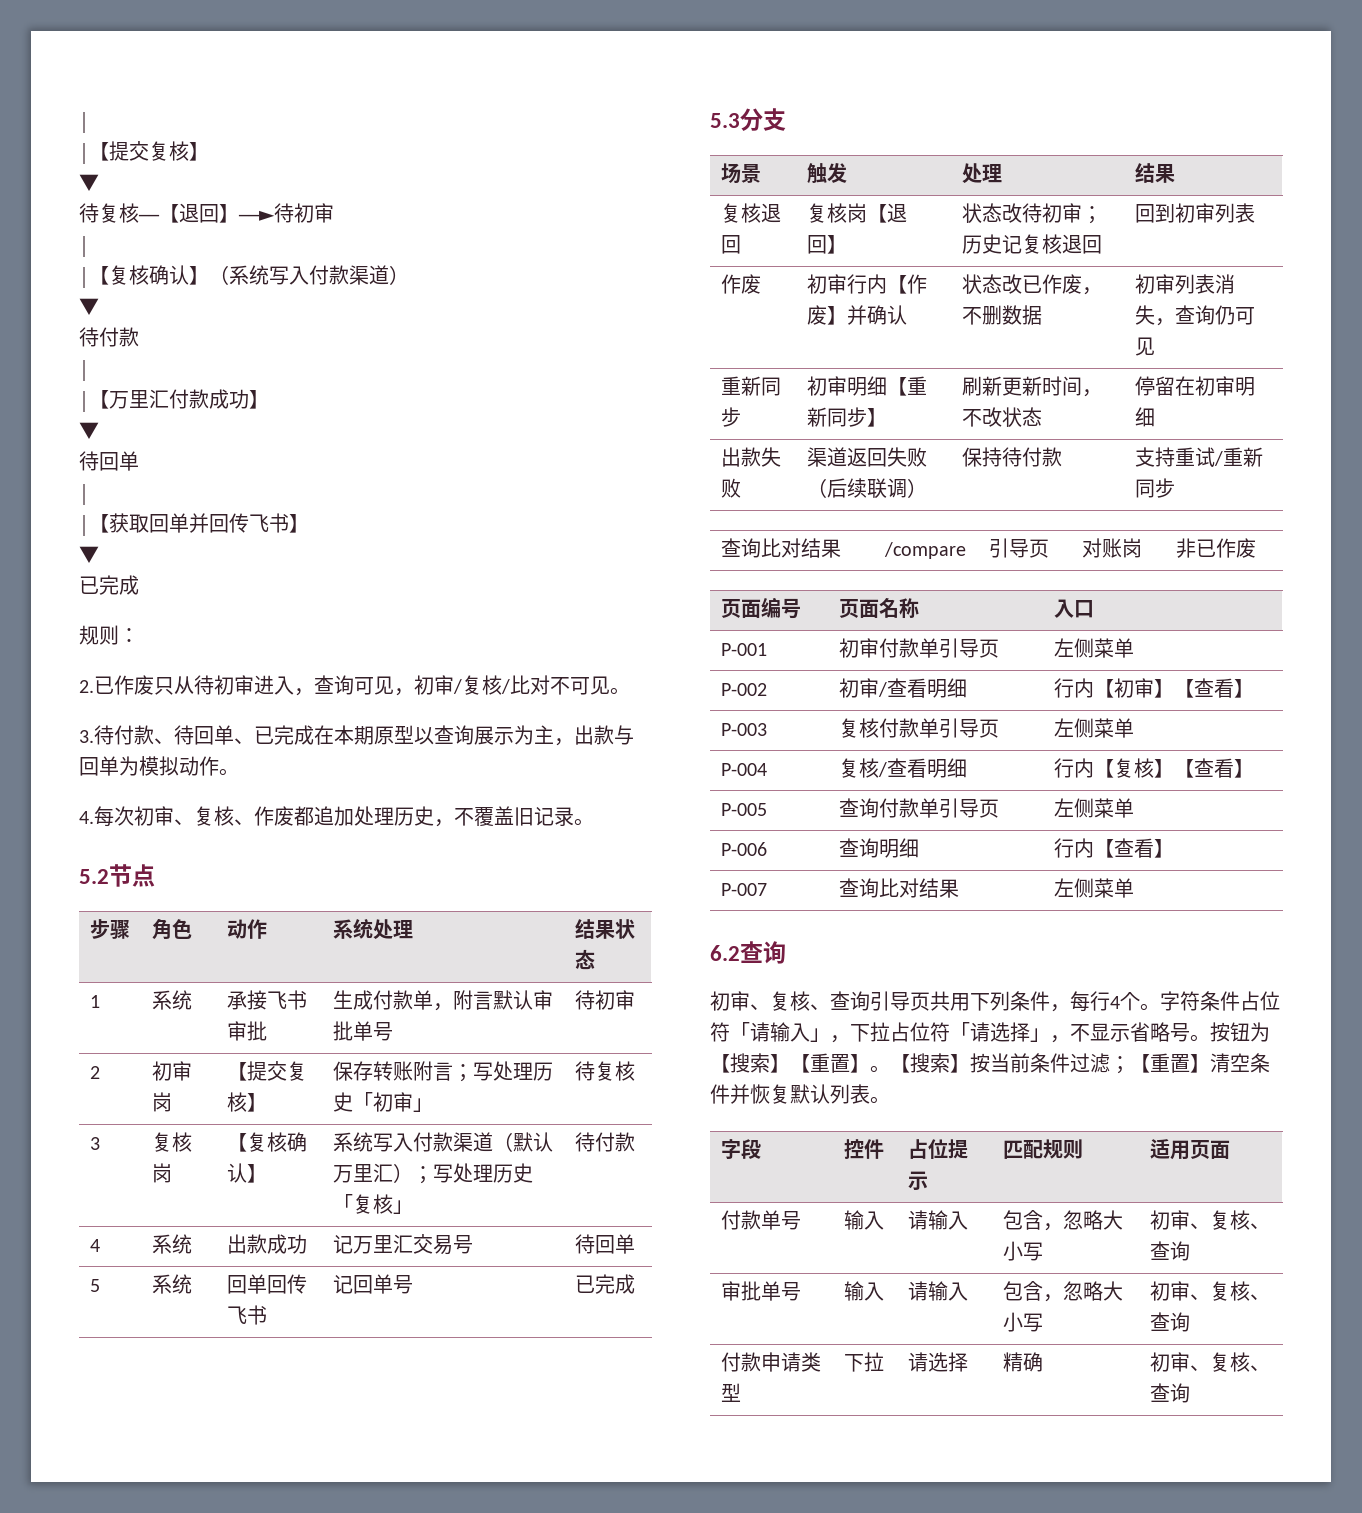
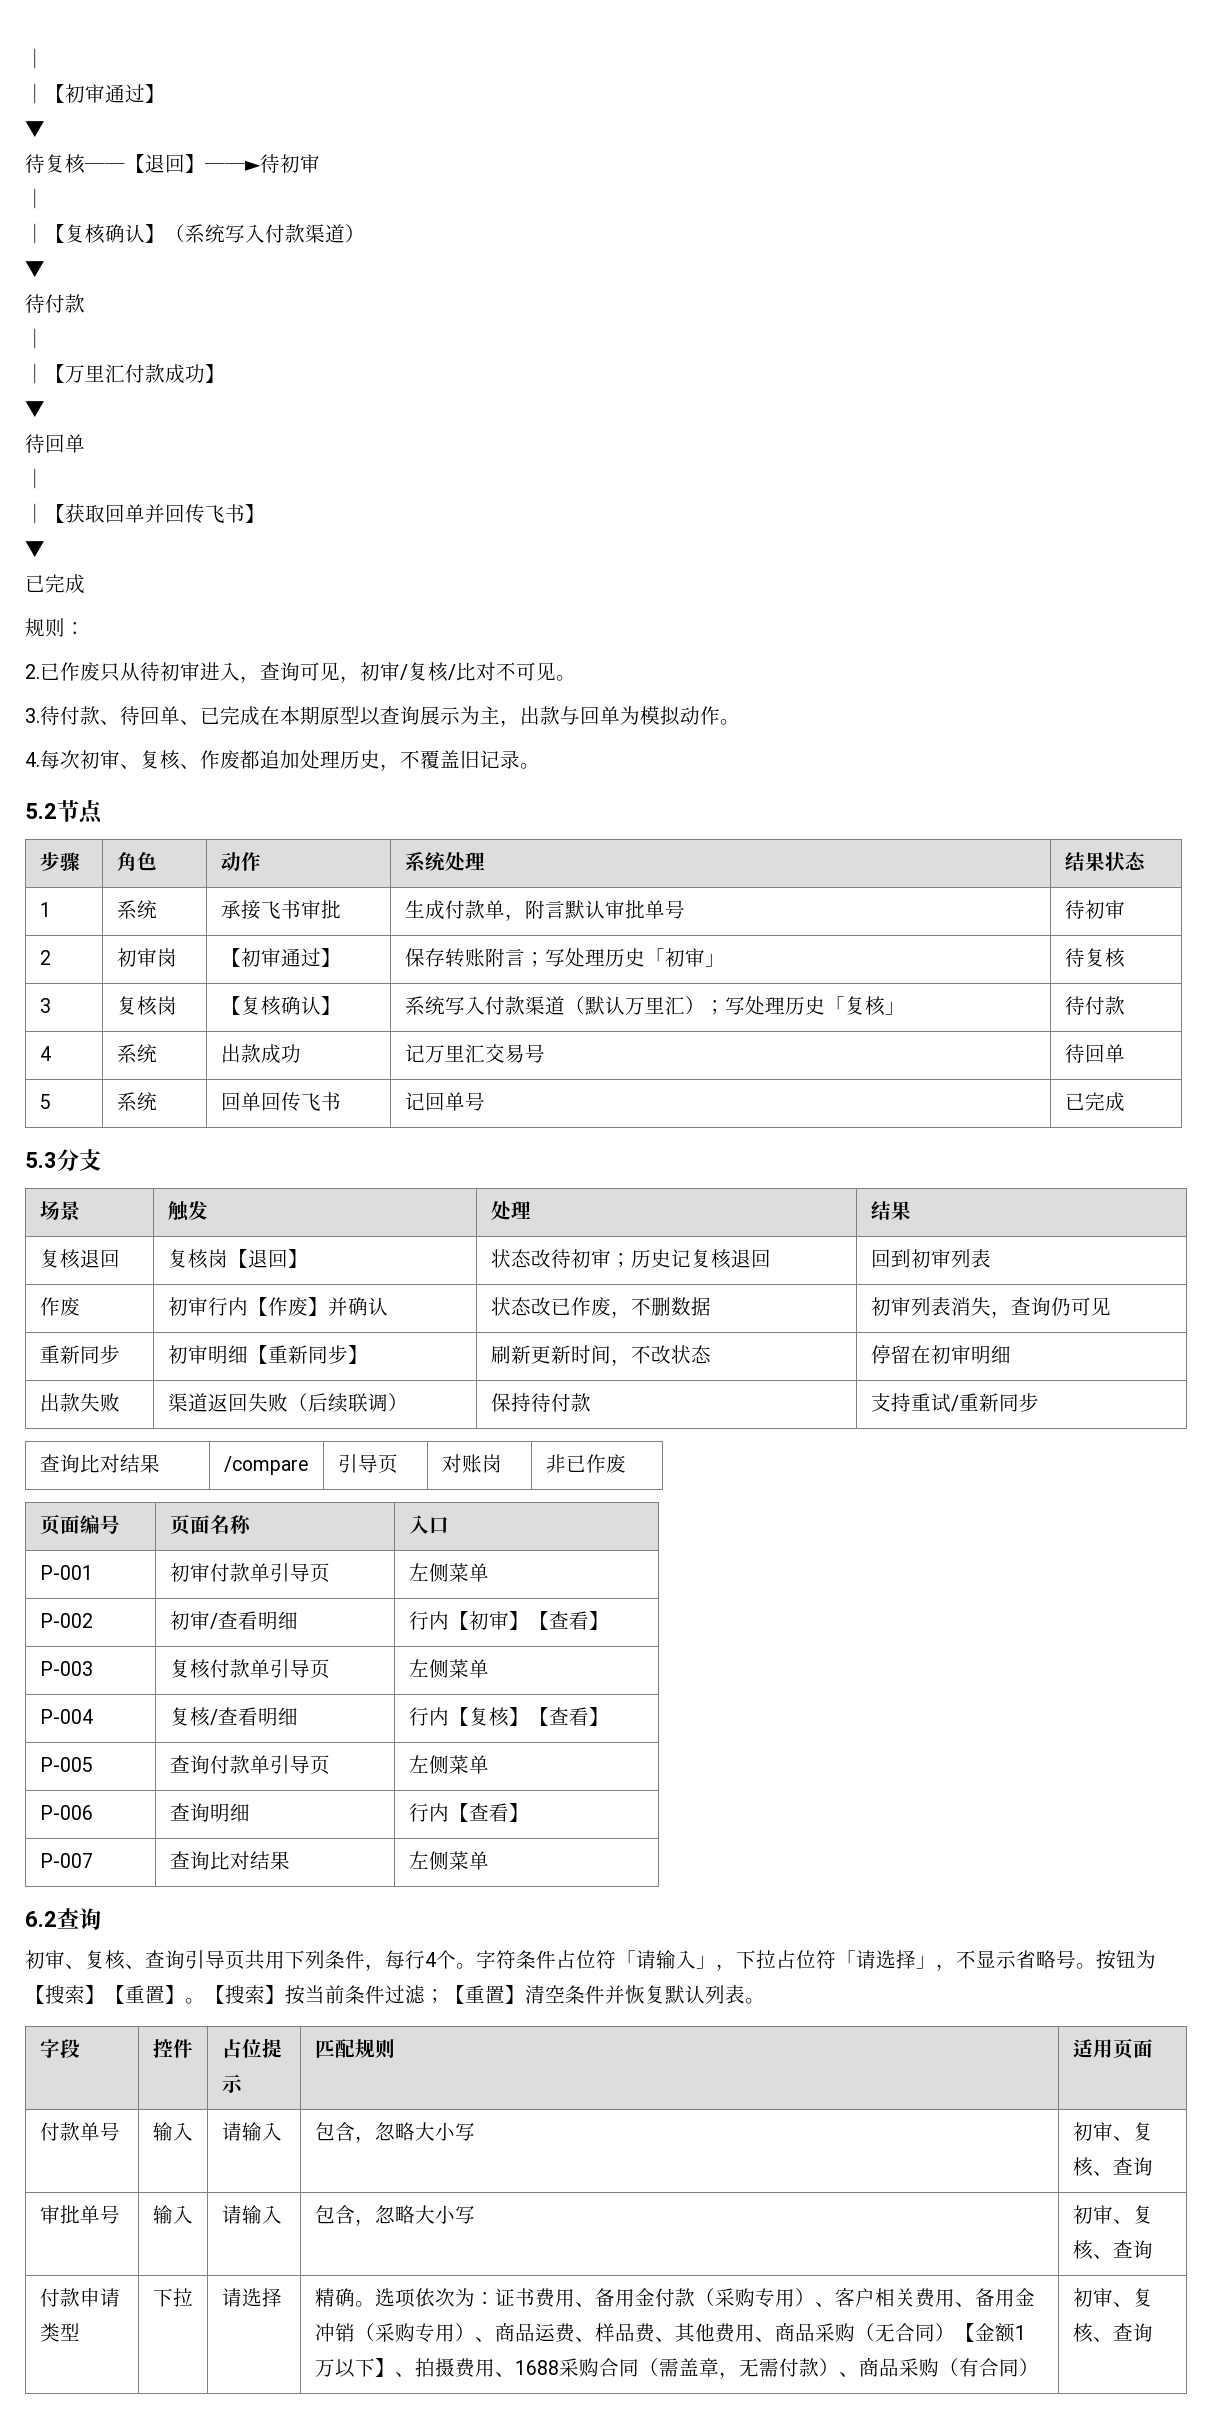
[79,112,89,133] [79,141,189,164] │ // │【提交复核 -> [25,48,45,69] [25,83,145,104] │ // │【初审通过
[247,1061,308,1081] [227,1092,248,1112] 提交复核 -> [240,948,321,967] 初审通过
(1044, 1362) none -> [354,2288,1035,2308] [314,2323,1026,2343] [314,2358,1039,2379] 。选项依次为：证书费用、备用金付款（采购专用）、客户相关费用、备用金冲销（采购专用）、商品运费、样品费、其他费用、商品采购（无合同）【金额1万以下】、拍摄费用、1688采购合同（需盖章，无需付款）、商品采购（有合同）

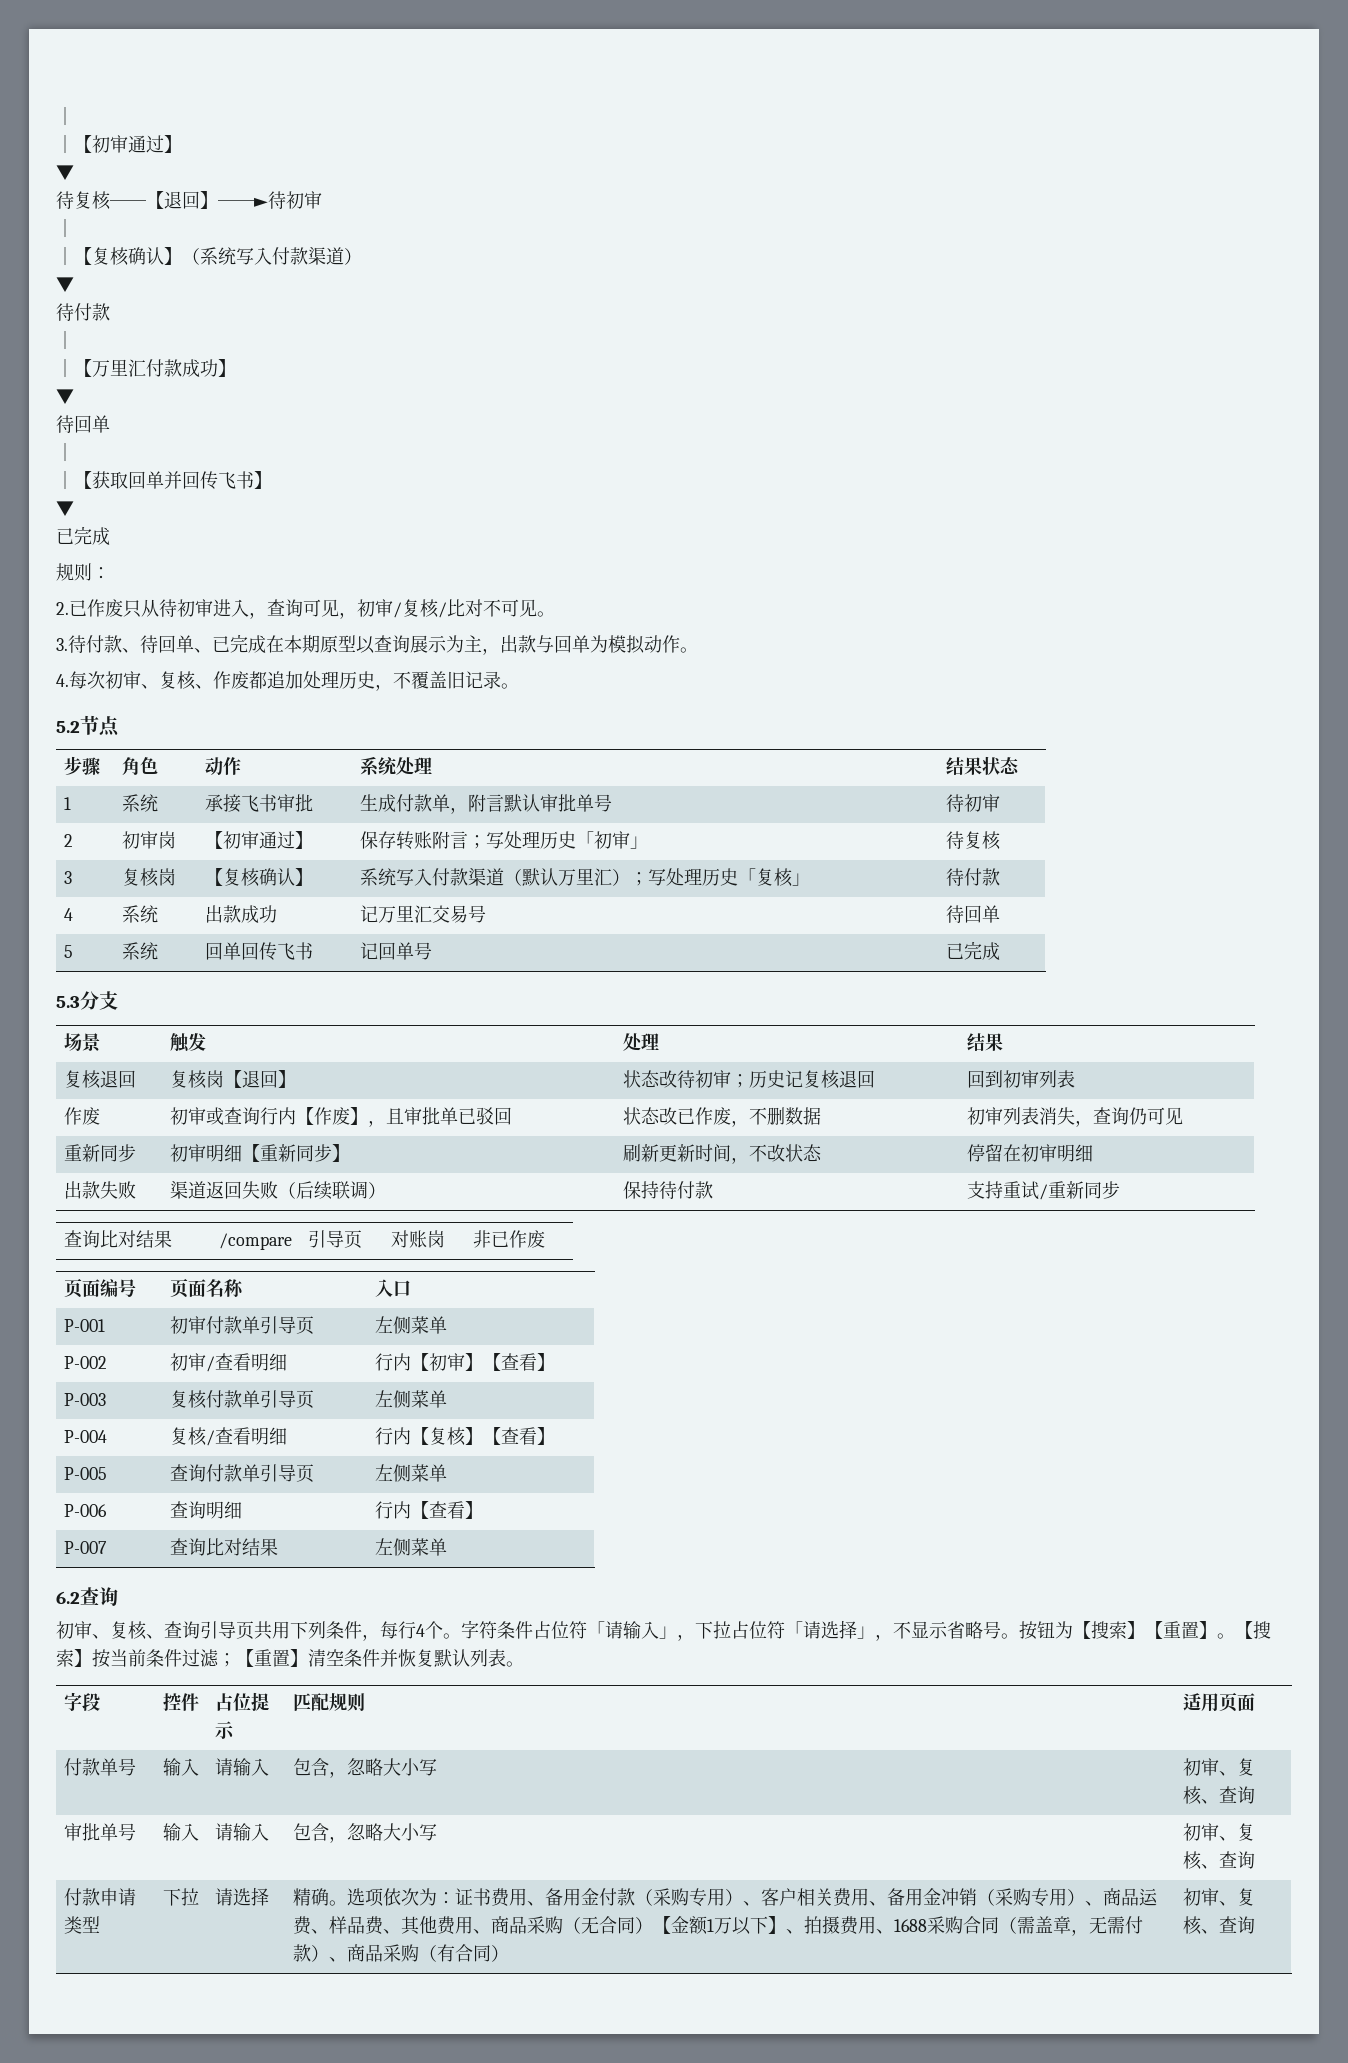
(208, 1306) none -> [205,1107,260,1125] 或查询
[327,1297,388,1316] 并确认 -> [367,1107,512,1127] ，且审批单已驳回

